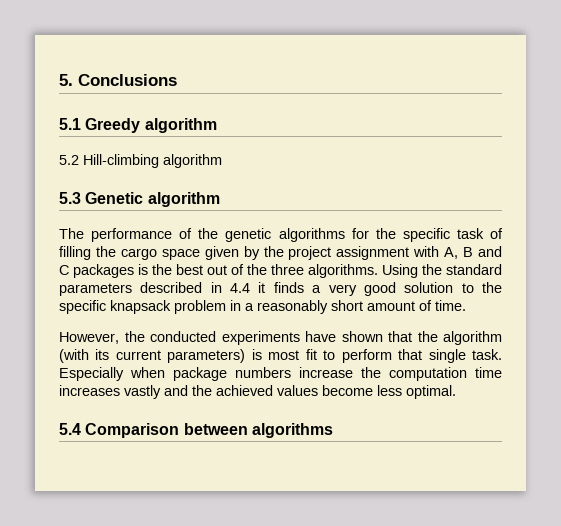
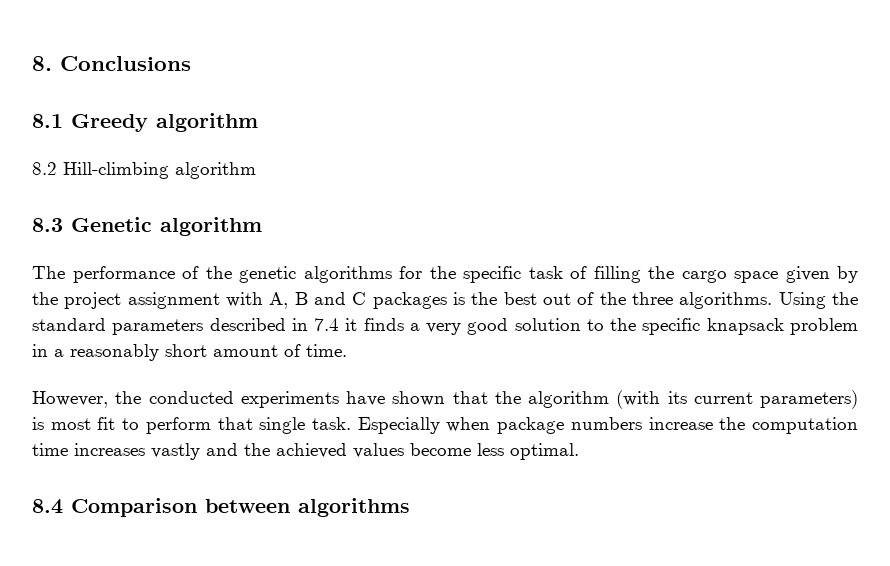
[59,74,73,86] 5. -> [32,56,52,71] 8.
[59,118,81,130] 5.1 -> [32,114,63,128] 8.1
[59,155,79,165] 5.2 -> [32,162,57,175] 8.2
[59,192,81,204] 5.3 -> [32,218,63,232] 8.3
[230,283,251,293] 4.4 -> [314,318,340,331] 7.4
[59,423,81,435] 5.4 -> [32,499,63,514] 8.4

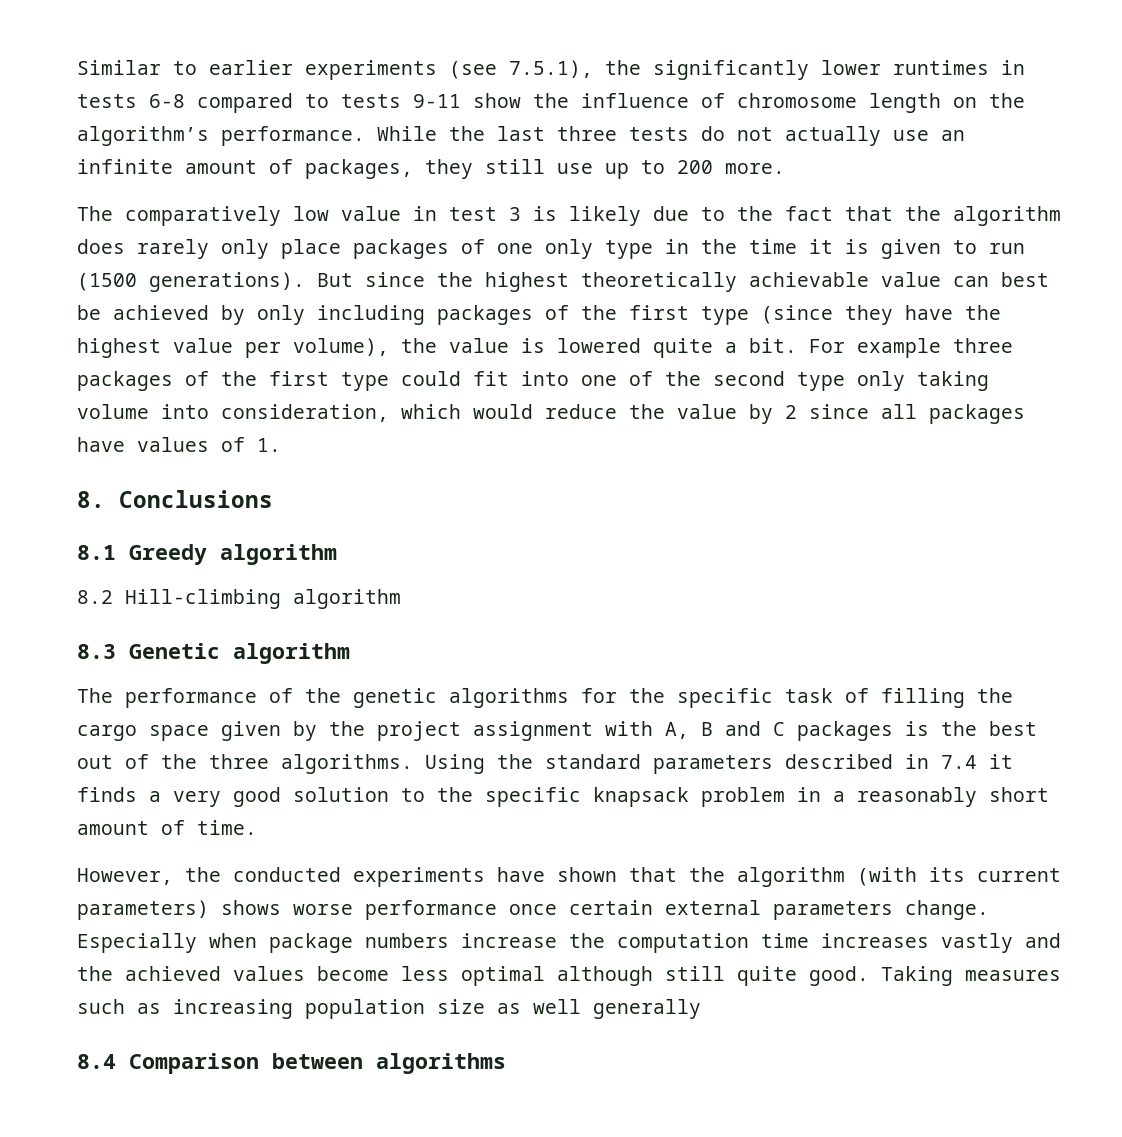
(32, 63) none -> [77,60,1025,80] [77,93,1025,113] [77,126,965,146] [77,159,785,179] [77,206,1061,226] [77,239,1025,259] [77,272,1049,292] [77,305,1001,325] [77,338,1013,358] [77,371,989,391] [77,404,1025,424] [77,437,281,452] Similar to earlier experiments (see 7.5.1), the significantly lower runtimes in tests 6-8 compared to tests 9-11 show the influence of chromosome length on the algorithm’s performance. While the last three tests do not actually use an infinite amount of packages, they still use up to 200 more. // The comparatively low value in test 3 is likely due to the fact that the algorithm does rarely only place packages of one only type in the time it is given to run (1500 generations). But since the highest theoretically achievable value can best be achieved by only including packages of the first type (since they have the highest value per volume), the value is lowered quite a bit. For example three packages of the first type could fit into one of the second type only taking volume into consideration, which would reduce the value by 2 since all packages have values of 1. //
[32,417,351,434] is most fit to perform that single task. -> [221,900,989,920] shows worse performance once certain external parameters change.
[510,443,579,460] optimal. -> [461,966,1061,986] [77,999,701,1019] optimal although still quite good. Taking measures such as increasing population size as well generally

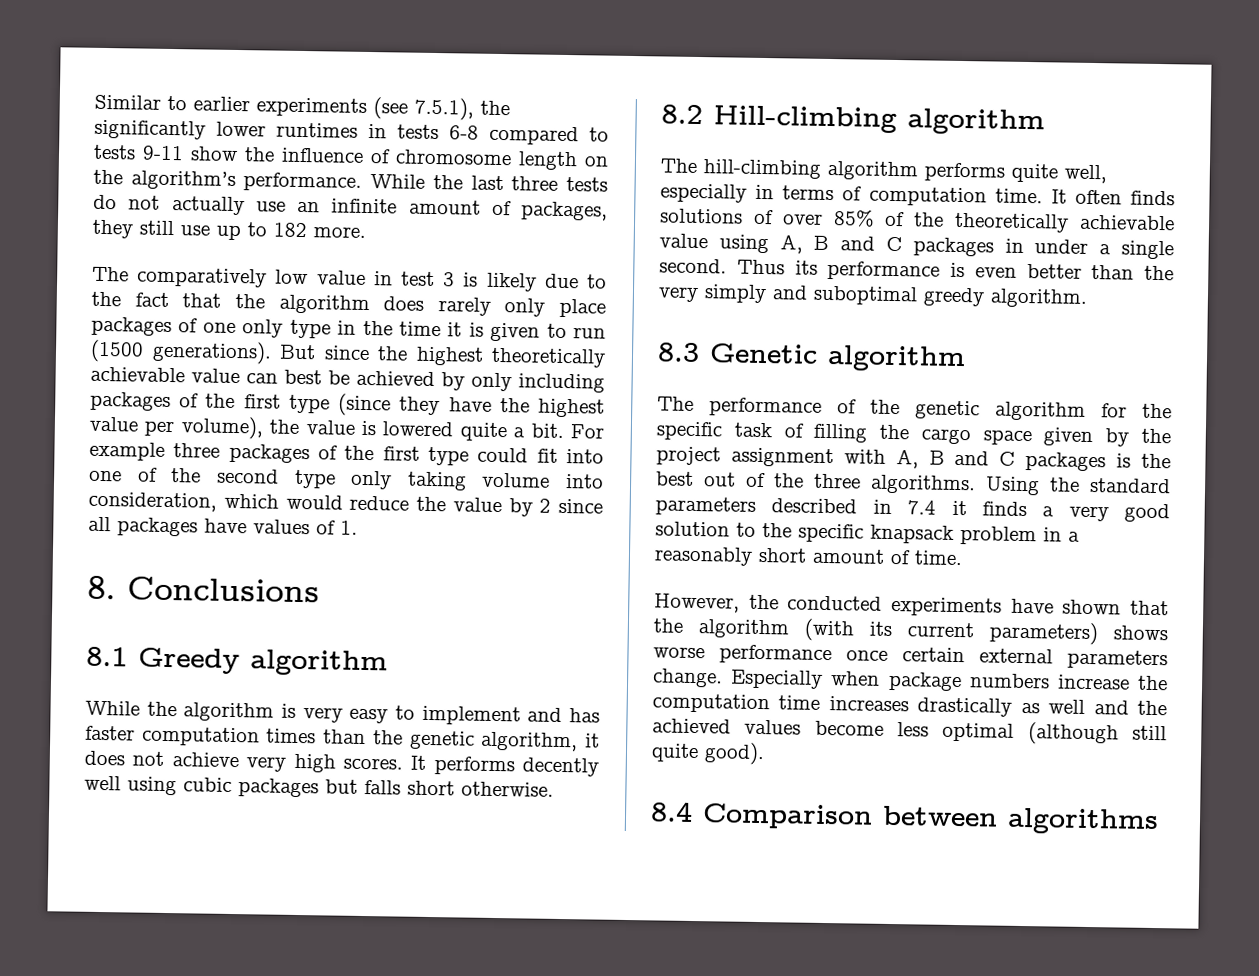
[677,160,713,174] 200 -> [273,222,307,238] 182
[77,589,401,609] 8.2 Hill-climbing algorithm -> [85,700,600,726] [85,725,600,752] [84,750,599,777] [84,775,554,798] [661,104,1045,136] [660,158,1107,184] [660,183,1175,207] [660,208,1175,233] [659,233,1174,260] [659,258,1174,281] [658,284,1088,308] While the algorithm is very easy to implement and has faster computation times than the genetic algorithm, it does not achieve very high scores. It performs decently well using cubic packages but falls short otherwise. // 8.2 Hill-climbing algorithm // The hill-climbing algorithm performs quite well, especially in terms of computation time. It often finds solutions of over 85% of the theoretically achievable value using A, B and C packages in under a single second. Thus its performance is even better than the very simply and suboptimal greedy algorithm.
[449,688,569,708] algorithms -> [995,401,1086,421] algorithm
[941,933,1013,953] vastly -> [917,697,1086,717] drastically as well
[557,966,653,986] although -> [1027,722,1119,746] (although
[809,966,1061,986] [77,999,701,1019] good. Taking measures such as increasing population size as well generally -> [704,742,765,766] good).

